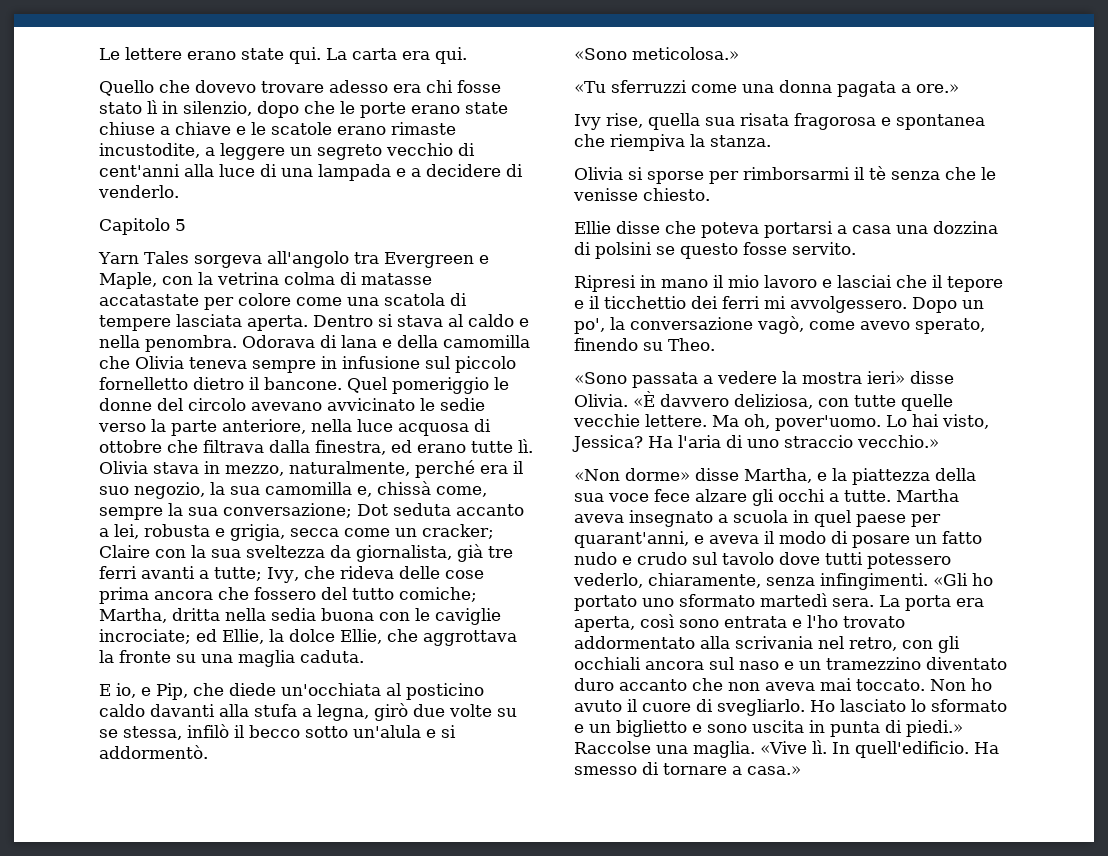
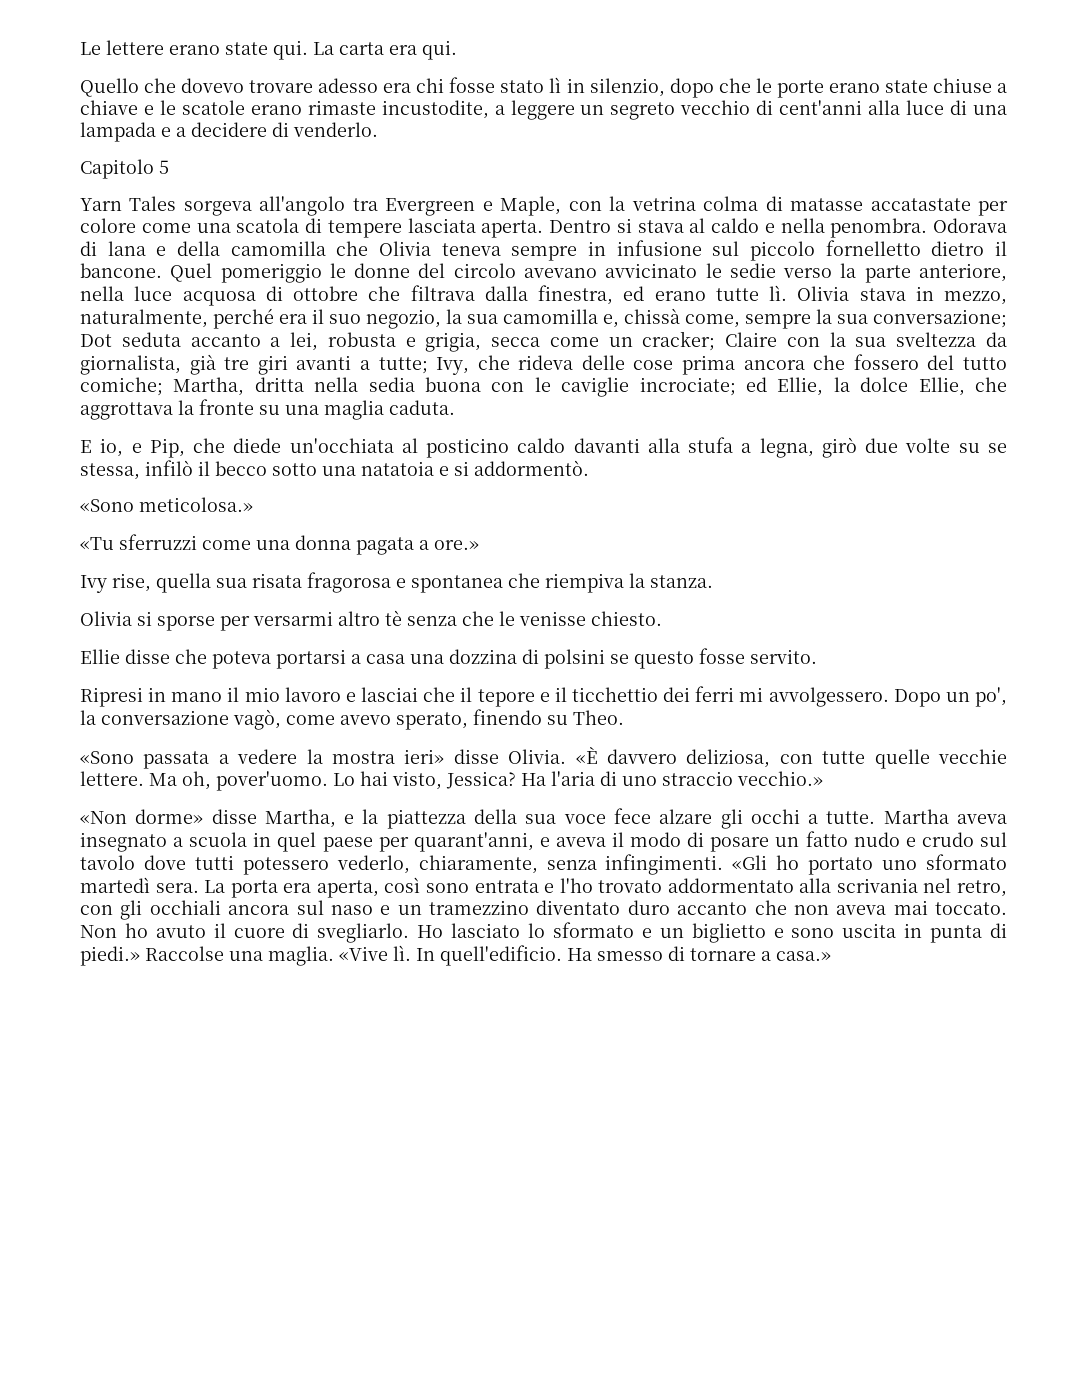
[99,566,137,579] ferri -> [257,355,288,375] giri
[353,725,421,738] un'alula -> [322,461,434,476] una natatoia
[743,167,864,180] rimborsarmi il -> [253,611,380,626] versarmi altro

